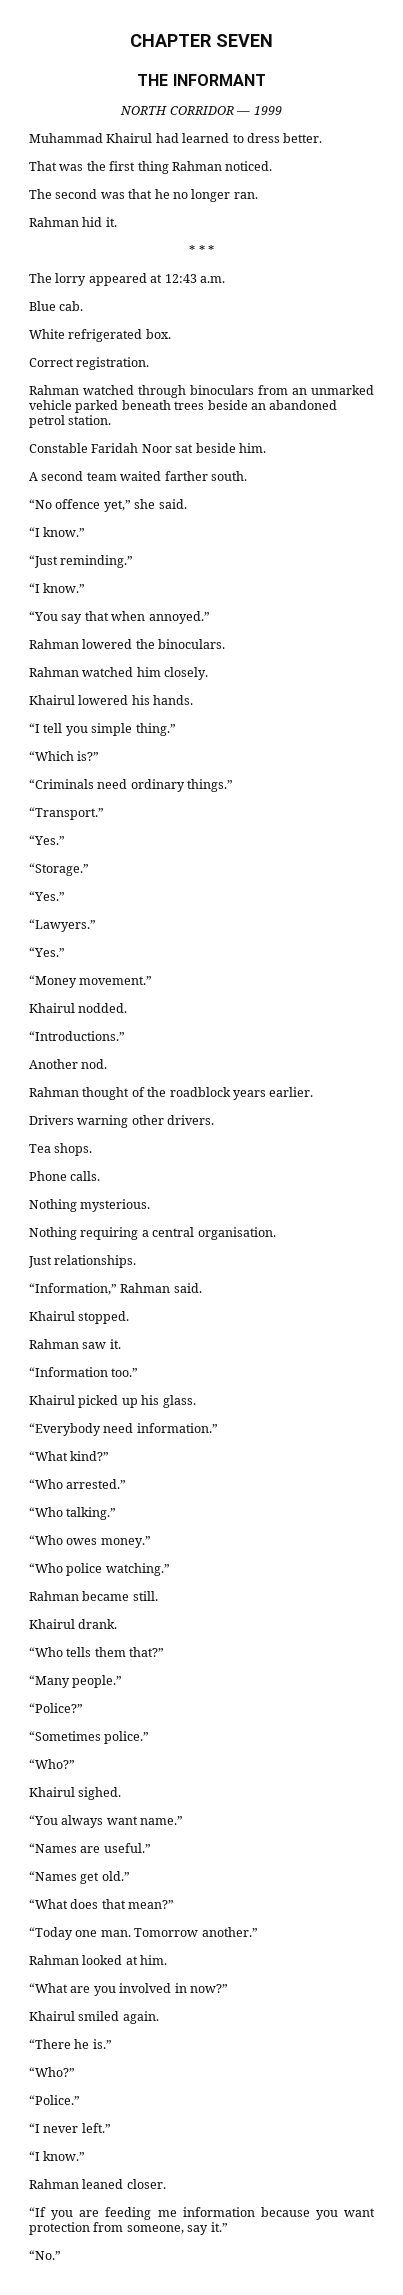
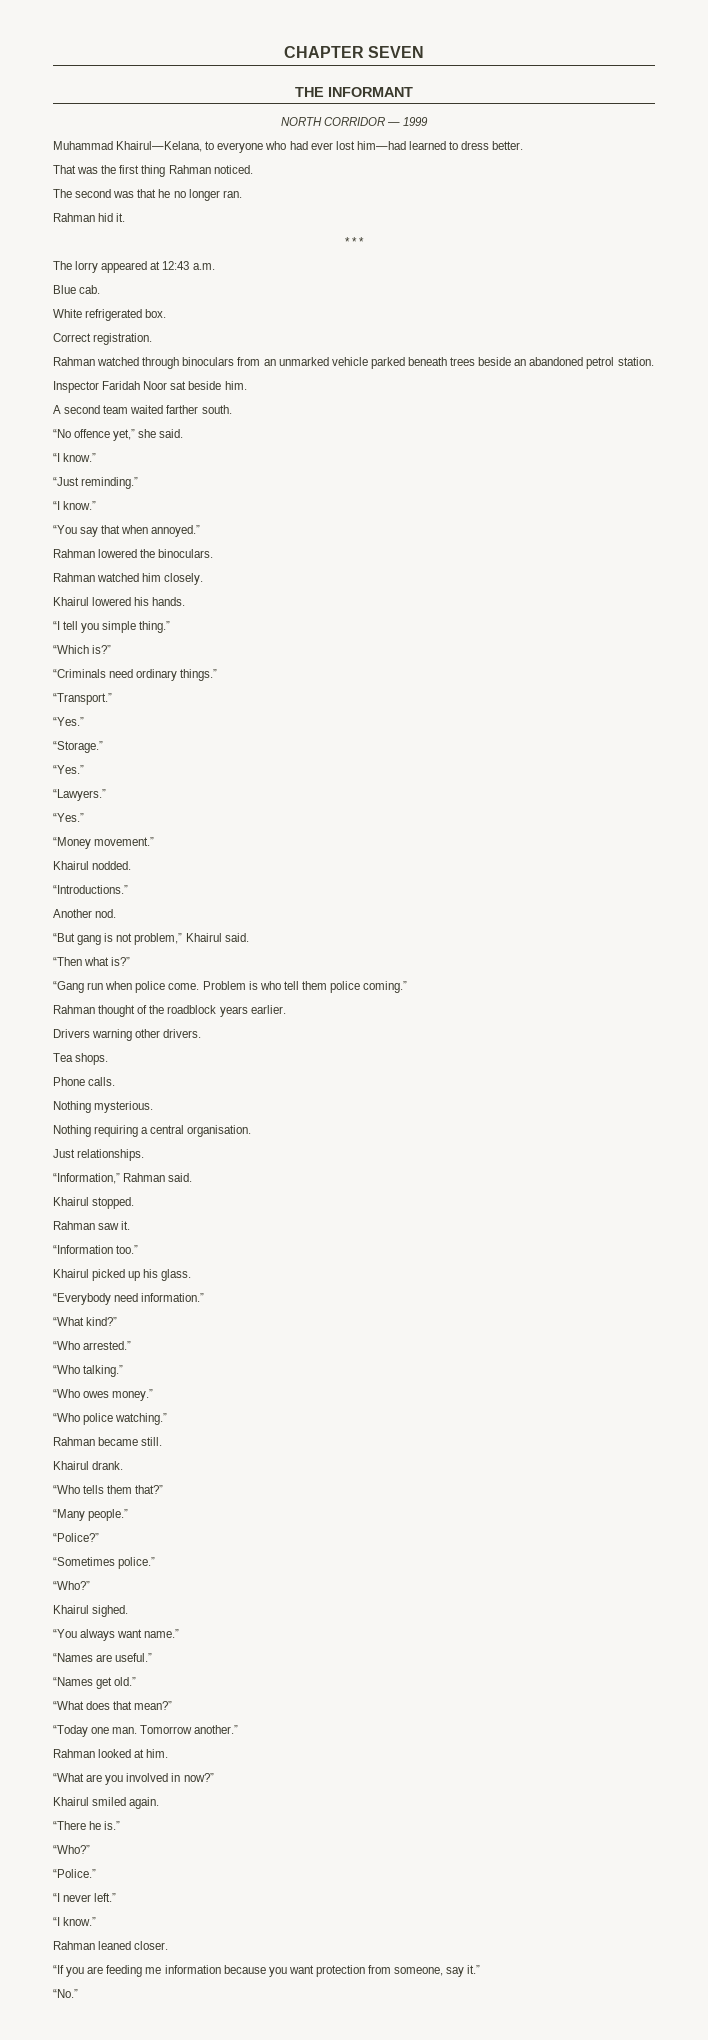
[106,133,179,143] Khairul had -> [116,141,406,153] Khairul—Kelana, to everyone who had ever lost him—had
[29,443,88,453] Constable -> [53,381,99,393] Inspector
(108, 1064) none -> [53,933,249,945] [53,957,131,966] [53,981,408,993] // “But gang is not problem,” Khairul said. // “Then what is?” // “Gang run when police come. Problem is who tell them police coming.”

